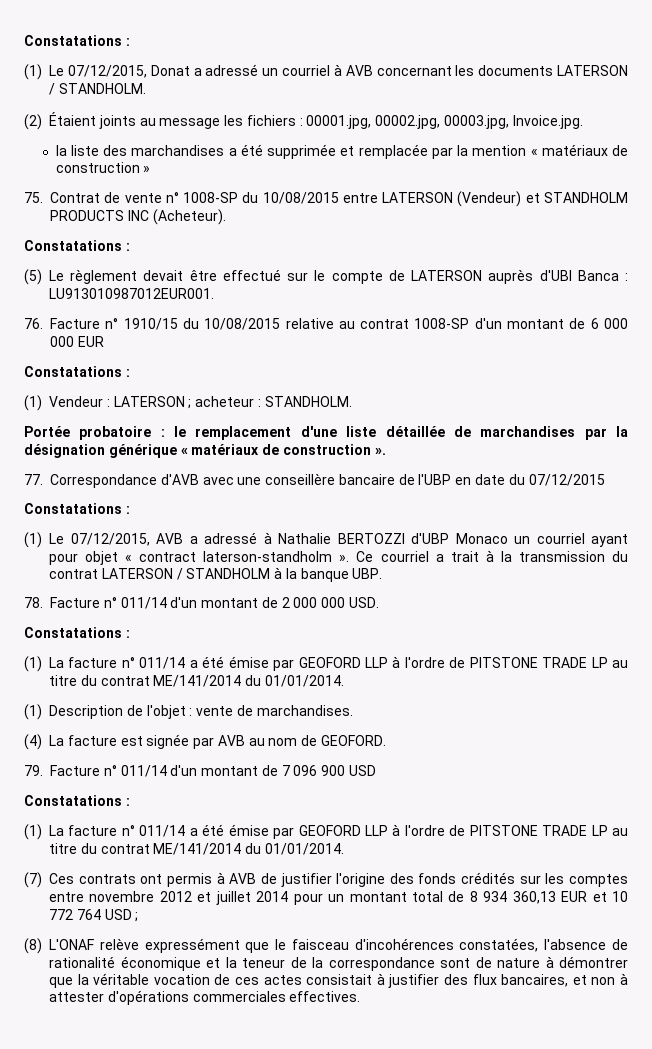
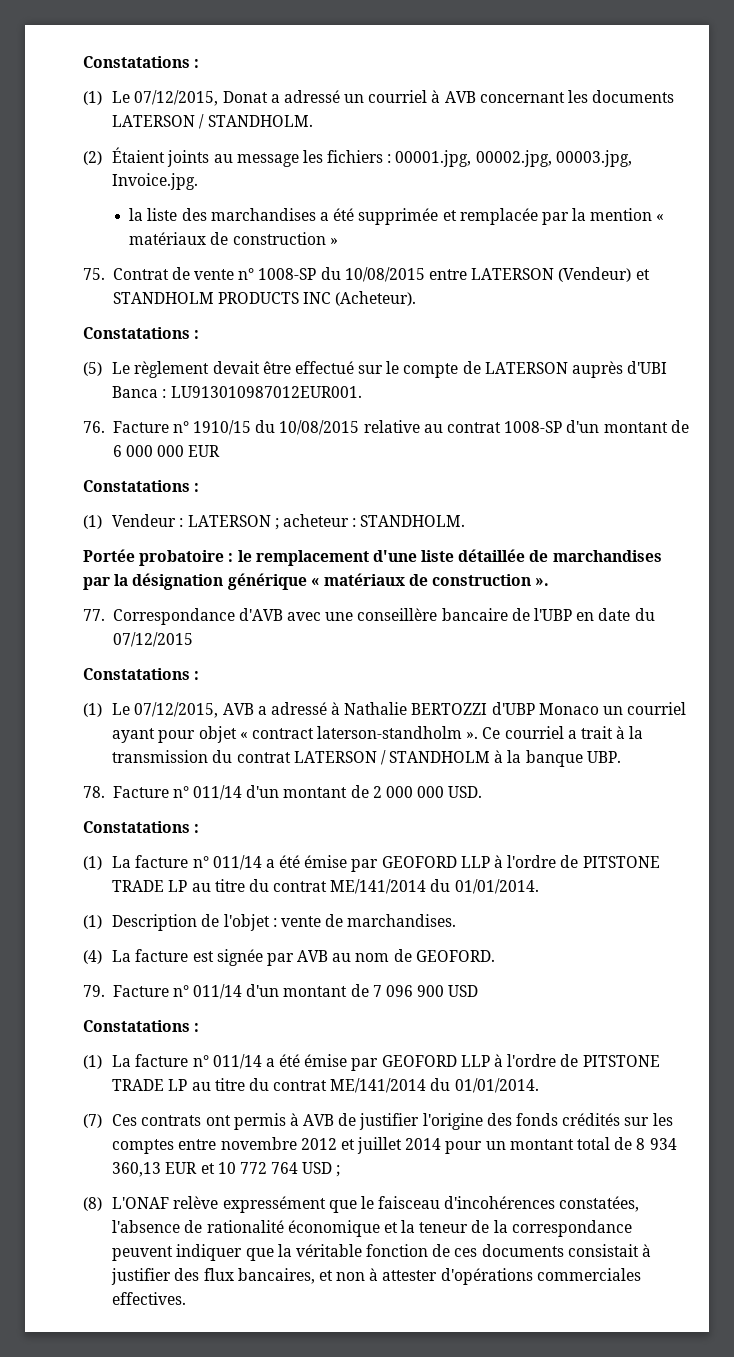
[440,956,628,968] sont de nature à démontrer -> [112,1244,243,1261] peuvent indiquer
[153,974,210,985] vocation -> [366,1244,429,1257] fonction
[263,975,302,985] actes -> [481,1244,564,1257] documents

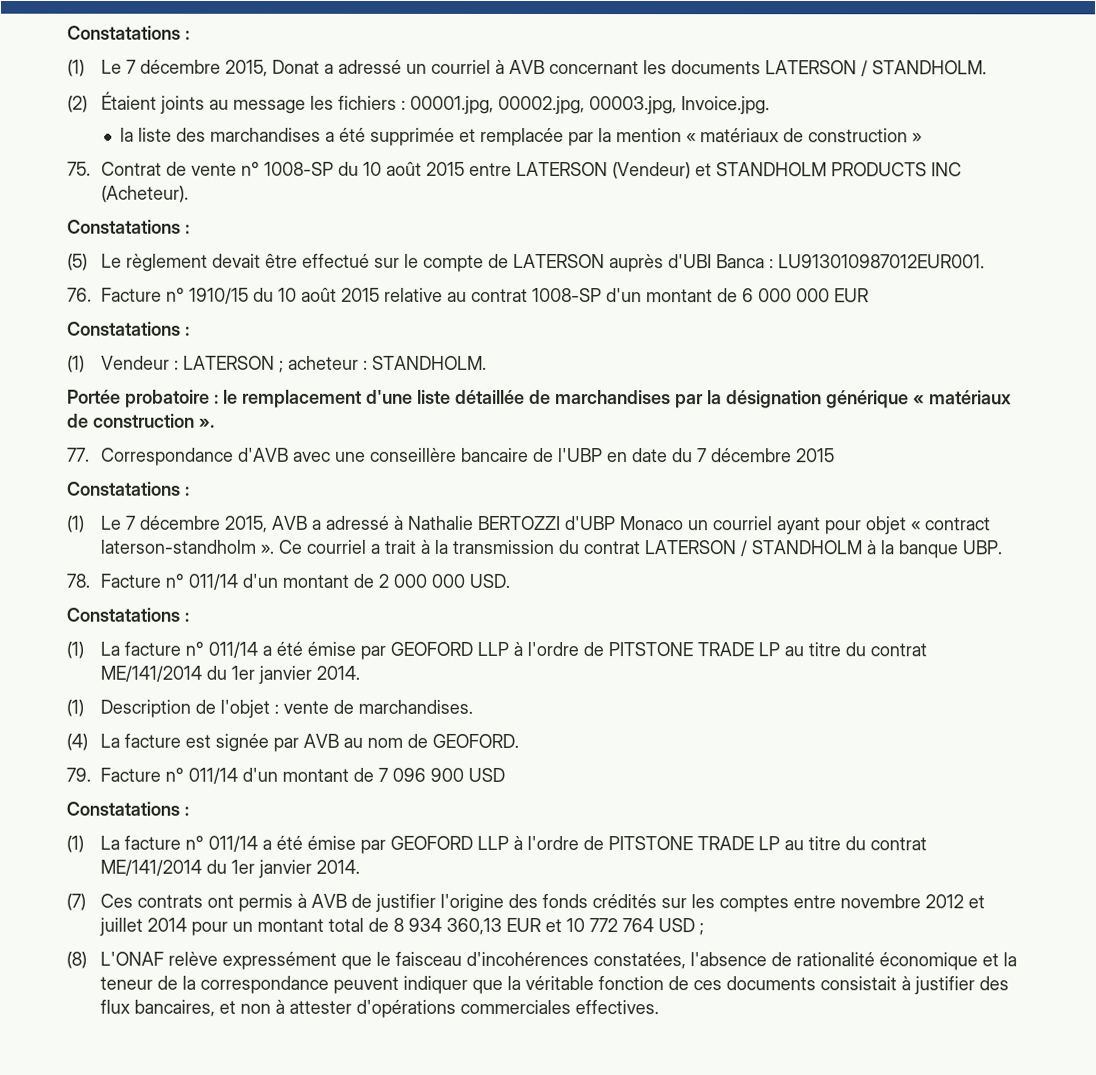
[83,56,200,68] [83,90,219,106] Constatations : // (1) Le 07/12/2015, -> [67,25,190,40] [67,59,268,77] Constatations : // (1) Le 7 décembre 2015,
[344,267,425,282] 10/08/2015 -> [362,161,465,176] 10 août 2015
[279,420,360,435] 10/08/2015 -> [277,287,380,302] 10 août 2015
[112,632,193,647] [83,668,200,680] [83,702,219,718] 07/12/2015 // Constatations : // (1) Le 07/12/2015, -> [696,448,835,463] [67,481,190,496] [67,515,268,533] 7 décembre 2015 // Constatations : // (1) Le 7 décembre 2015,
[454,879,539,894] 01/01/2014. -> [230,665,360,684] 1er janvier 2014.
[454,1078,539,1093] 01/01/2014. -> [230,859,360,878] 1er janvier 2014.

